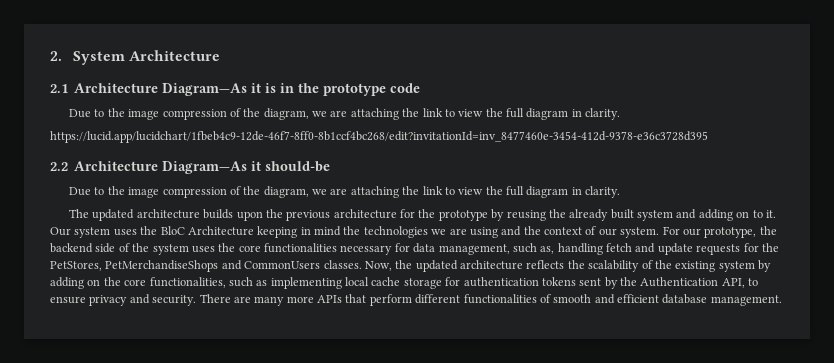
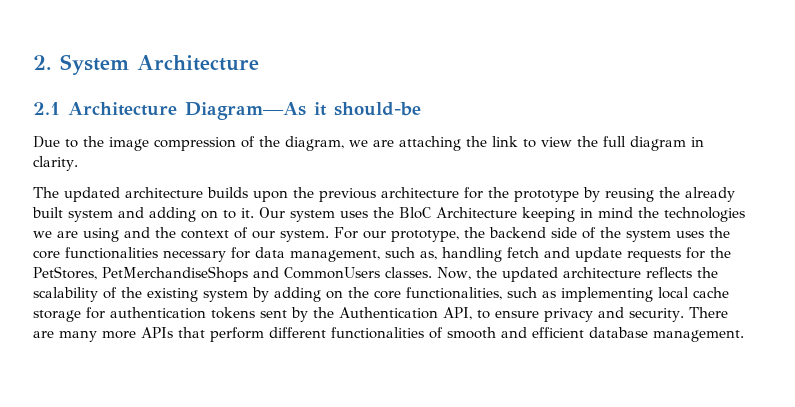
[265,83,421,96] [69,108,621,120] [50,131,708,143] [50,161,262,174] is in the prototype code // Due to the image compression of the diagram, we are attaching the link to view the full diagram in clarity. // https://lucid.app/lucidchart/1fbeb4c9-12de-46f7-8ff0-8b1ccf4bc268/edit?invitationId=inv_8477460e-3454-412d-9378-e36c3728d395 // 2.2 Architecture Diagram—As it -> (327, 109) none

